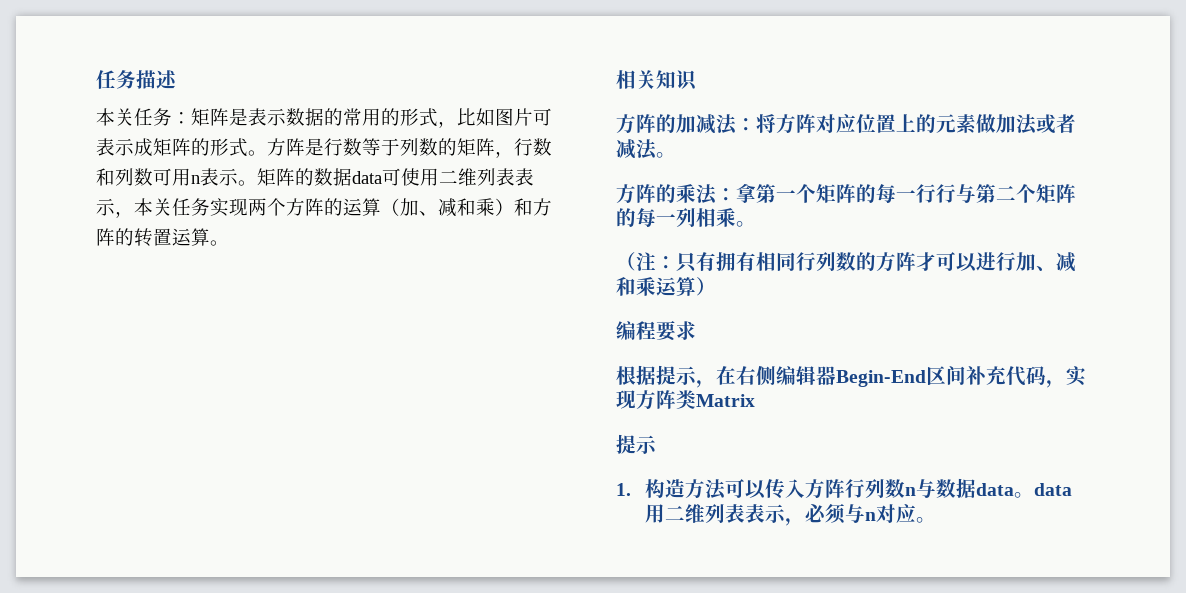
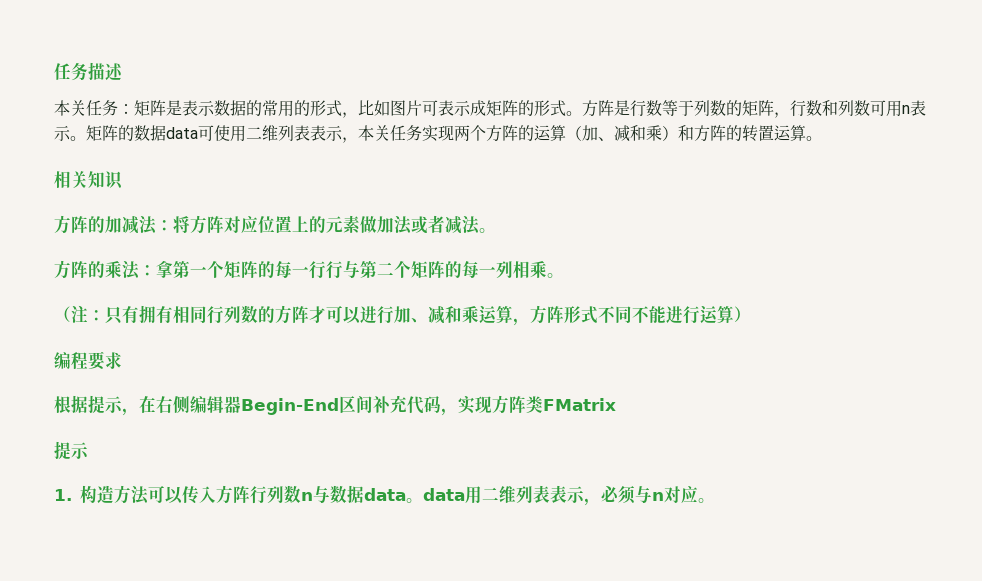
(696, 286) none -> [513,305,734,326] ，方阵形式不同不能进行运算
[696,394,755,407] Matrix -> [543,398,616,411] FMatrix

